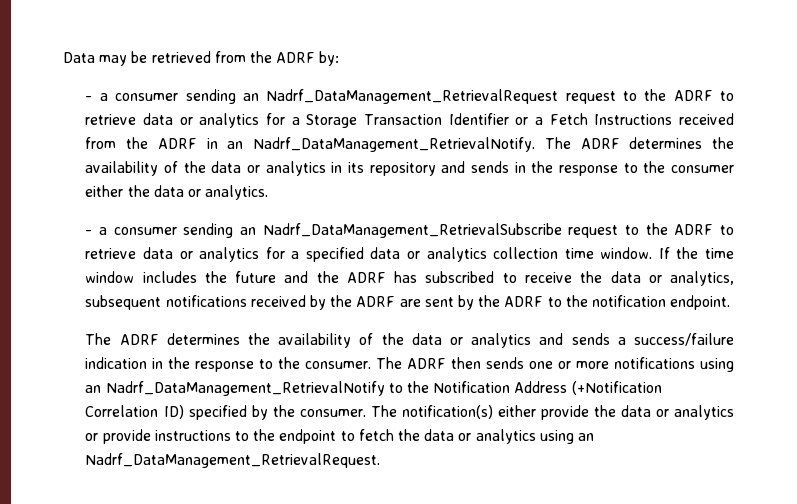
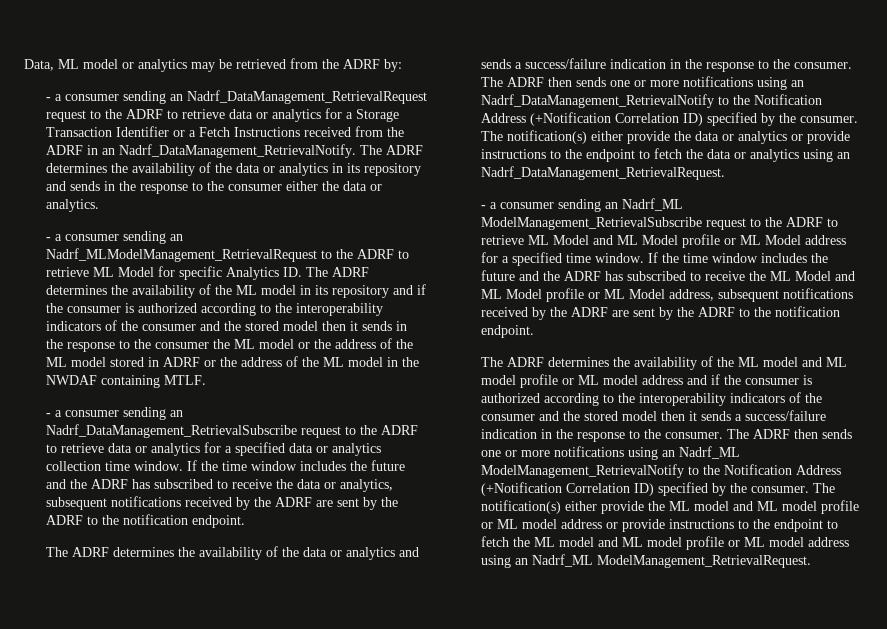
[63,52,95,63] Data -> [24,59,187,72] Data, ML model or analytics
(269, 192) none -> [46,231,184,244] [46,248,410,262] [46,266,370,280] [46,284,427,298] [46,303,384,316] [46,320,408,331] [46,338,414,352] [46,356,420,367] [46,375,207,388] // - a consumer sending an Nadrf_MLModelManagement_RetrievalRequest to the ADRF to retrieve ML Model for specific Analytics ID. The ADRF determines the availability of the ML model in its repository and if the consumer is authorized according to the interoperability indicators of the consumer and the stored model then it sends in the response to the consumer the ML model or the address of the ML model stored in ADRF or the address of the ML model in the NWDAF containing MTLF.
(381, 460) none -> [481,198,684,212] [481,217,839,230] [481,234,847,248] [481,252,829,266] [481,270,856,281] [481,288,854,302] [481,306,841,320] [481,325,535,338] [481,356,848,370] [481,374,813,388] [481,392,823,406] [481,410,827,421] [481,429,853,442] [481,446,741,460] [481,464,842,478] [481,482,836,496] [481,500,860,514] [481,519,839,532] [481,536,850,550] [481,554,812,568] // - a consumer sending an Nadrf_ML ModelManagement_RetrievalSubscribe request to the ADRF to retrieve ML Model and ML Model profile or ML Model address for a specified time window. If the time window includes the future and the ADRF has subscribed to receive the ML Model and ML Model profile or ML Model address, subsequent notifications received by the ADRF are sent by the ADRF to the notification endpoint. // The ADRF determines the availability of the ML model and ML model profile or ML model address and if the consumer is authorized according to the interoperability indicators of the consumer and the stored model then it sends a success/failure indication in the response to the consumer. The ADRF then sends one or more notifications using an Nadrf_ML ModelManagement_RetrievalNotify to the Notification Address (+Notification Correlation ID) specified by the consumer. The notification(s) either provide the ML model and ML model profile or ML model address or provide instructions to the endpoint to fetch the ML model and ML model profile or ML model address using an Nadrf_ML ModelManagement_RetrievalRequest.

